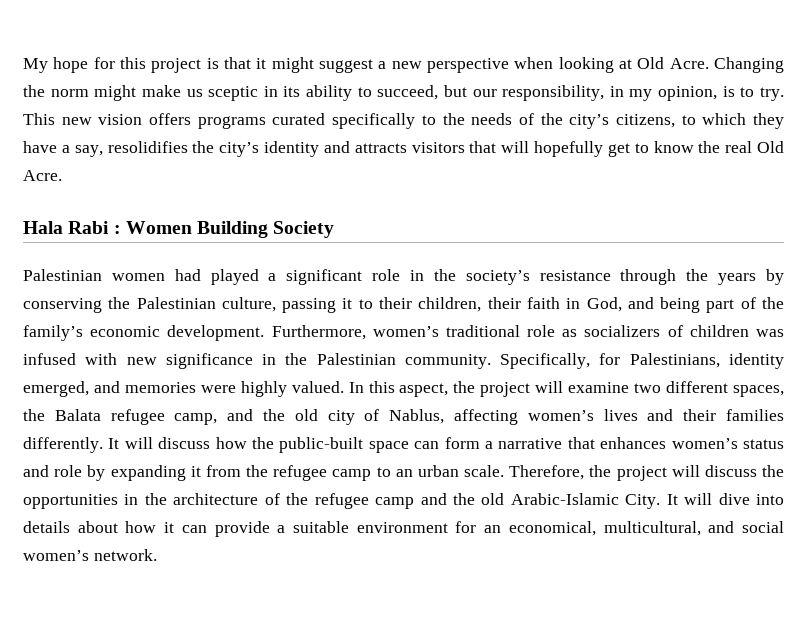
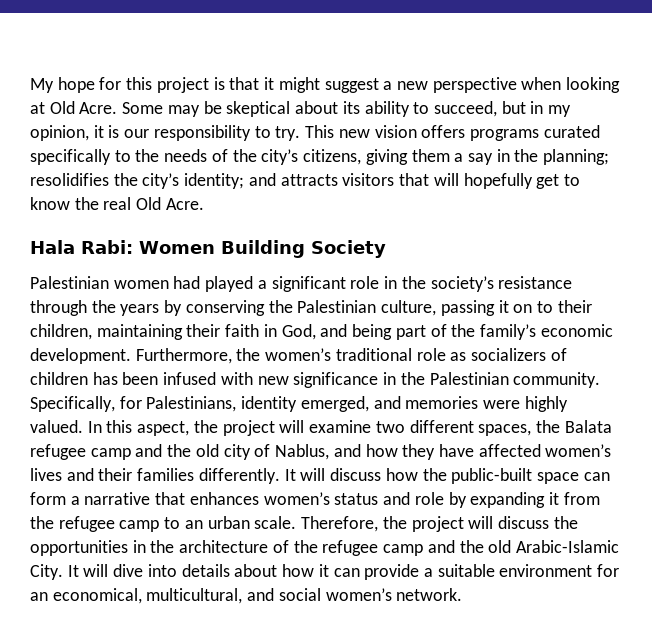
[714,57,785,73] [23,85,278,101] Changing the norm might make us sceptic in -> [122,101,339,117] Some may be skeptical about
[472,85,605,101] our responsibility, -> (526, 107) none
[722,86,735,97] is -> [93,125,251,141] it is our responsibility
[681,113,784,129] [23,141,103,157] to which they have a say, -> [365,149,610,165] giving them a say in the planning;
[264,141,319,157] identity -> [184,173,245,189] identity;
[68,221,121,234] Rabi : -> [81,240,133,254] Rabi:
(353, 303) none -> [513,304,533,313] on
(482, 304) none -> [96,324,183,340] maintaining
(366, 332) none -> [236,348,261,361] the
[755,329,784,337] was -> [92,372,159,385] has been
[174,413,218,425] camp, -> [90,448,131,460] camp
[454,409,518,425] affecting -> [333,444,541,460] and how they have affected

